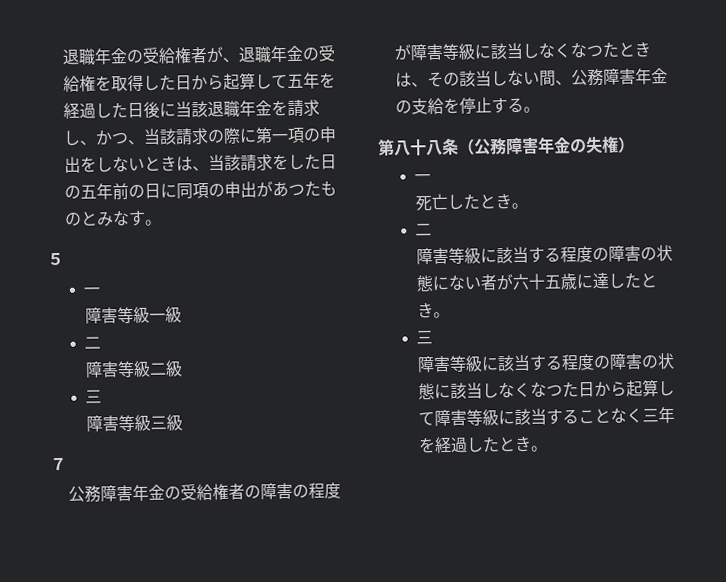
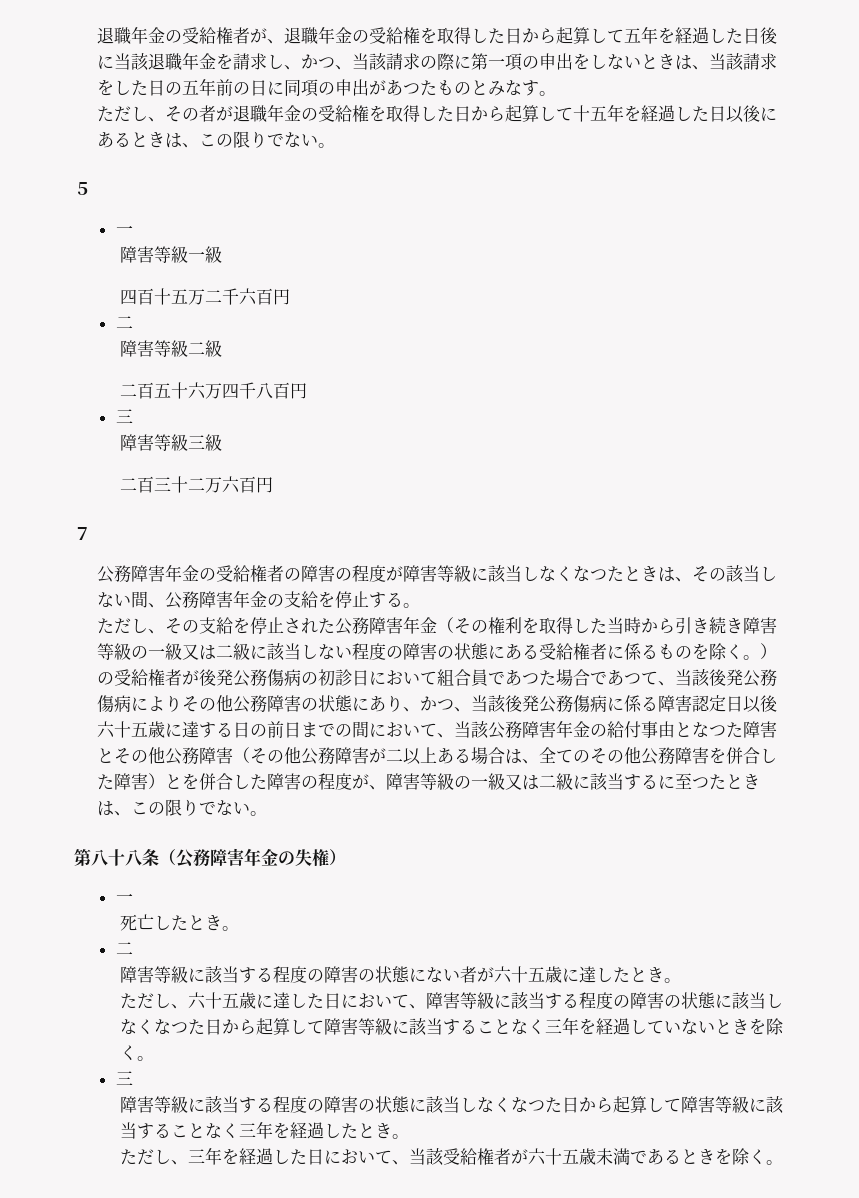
(163, 222) none -> [96,104,777,123] [96,131,335,148] // ただし、その者が退職年金の受給権を取得した日から起算して十五年を経過した日以後にあるときは、この限りでない。
(182, 314) none -> [119,288,290,305] // 四百十五万二千六百円
(183, 368) none -> [119,382,307,399] // 二百五十六万四千八百円
(183, 422) none -> [119,476,273,493] // 二百三十二万六百円
(541, 109) none -> [96,616,777,635] [96,643,777,661] [96,669,777,687] [96,695,778,713] [96,720,777,739] [96,747,777,765] [96,773,760,791] [96,799,267,816] // ただし、その支給を停止された公務障害年金（その権利を取得した当時から引き続き障害等級の一級又は二級に該当しない程度の障害の状態にある受給権者に係るものを除く。）の受給権者が後発公務傷病の初診日において組合員であつた場合であつて、当該後発公務傷病によりその他公務障害の状態にあり、かつ、当該後発公務傷病に係る障害認定日以後六十五歳に達する日の前日までの間において、当該公務障害年金の給付事由となつた障害とその他公務障害（その他公務障害が二以上ある場合は、全てのその他公務障害を併合した障害）とを併合した障害の程度が、障害等級の一級又は二級に該当するに至つたときは、この限りでない。
(450, 315) none -> [119,992,783,1010] [119,1017,784,1036] [119,1045,154,1061] // ただし、六十五歳に達した日において、障害等級に該当する程度の障害の状態に該当しなくなつた日から起算して障害等級に該当することなく三年を経過していないときを除く。
(548, 448) none -> [119,1147,783,1166] // ただし、三年を経過した日において、当該受給権者が六十五歳未満であるときを除く。

